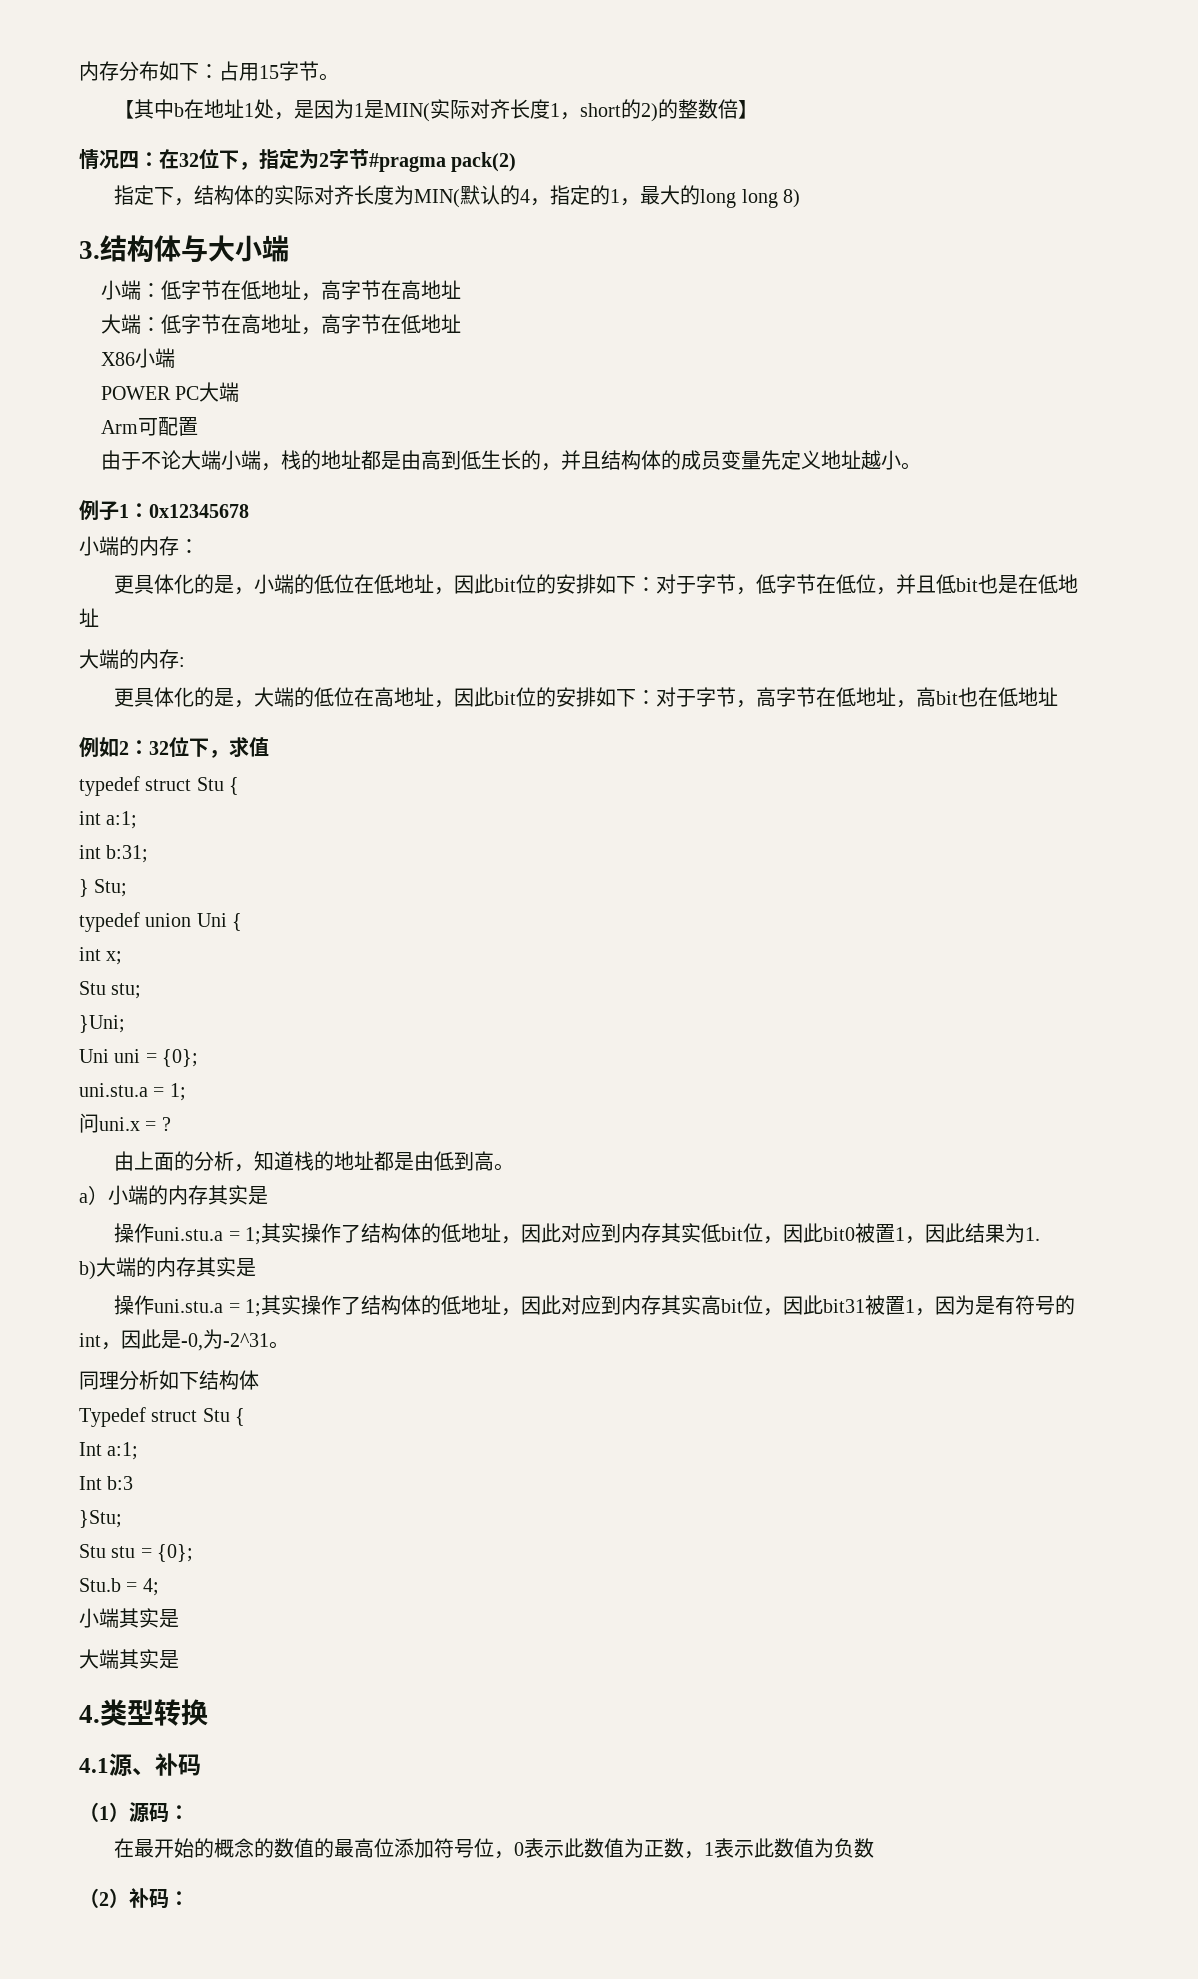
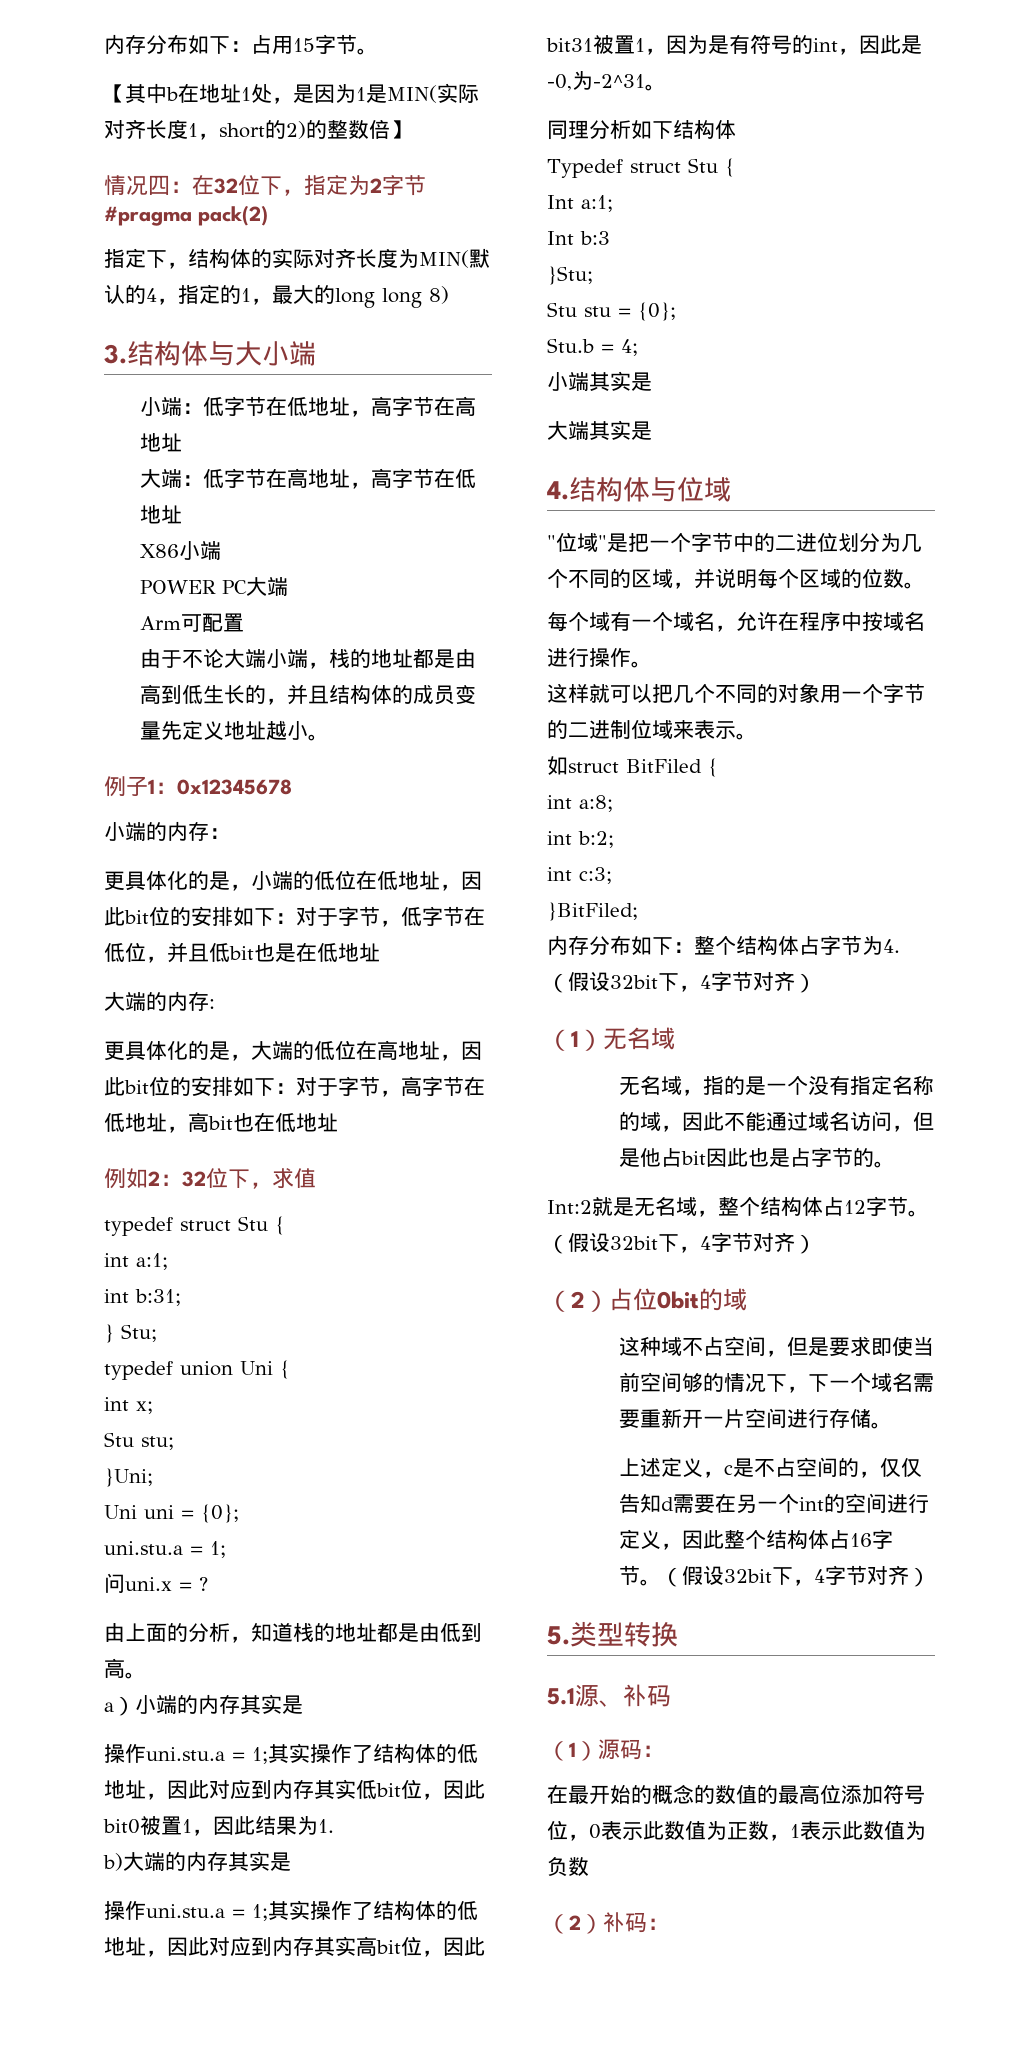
(100, 1714) none -> [569,477,731,502] [547,532,922,553] [547,568,925,589] [547,611,925,632] [547,648,652,668] [547,683,925,704] [547,719,757,740] [547,756,718,777] [547,795,613,812] [547,831,614,848] [547,867,612,884] [547,902,638,921] [547,935,900,955] [547,971,816,993] [547,1027,675,1051] [619,1075,935,1096] [619,1111,935,1132] [619,1147,896,1168] [547,1196,929,1217] [547,1232,816,1254] [547,1288,747,1312] [619,1336,935,1357] [619,1372,935,1393] [619,1408,893,1429] [619,1457,923,1478] [619,1493,930,1513] [619,1529,894,1550] [619,1565,931,1587] [547,1626,570,1645] 结构体与位域 // "位域"是把一个字节中的二进位划分为几个不同的区域，并说明每个区域的位数。 // 每个域有一个域名，允许在程序中按域名进行操作。 // 这样就可以把几个不同的对象用一个字节的二进制位域来表示。 // 如struct BitFiled { // int a:8; // int b:2; // int c:3; // }BitFiled; // 内存分布如下：整个结构体占字节为4.（假设32bit下，4字节对齐） // （1）无名域 // 无名域，指的是一个没有指定名称的域，因此不能通过域名访问，但是他占bit因此也是占字节的。 // Int:2就是无名域，整个结构体占12字节。（假设32bit下，4字节对齐） // （2）占位0bit的域 // 这种域不占空间，但是要求即使当前空间够的情况下，下一个域名需要重新开一片空间进行存储。 // 上述定义，c是不占空间的，仅仅告知d需要在另一个int的空间进行定义，因此整个结构体占16字节。（假设32bit下，4字节对齐） // 5.
[79,1758,109,1773] 4.1 -> [547,1688,575,1705] 5.1

